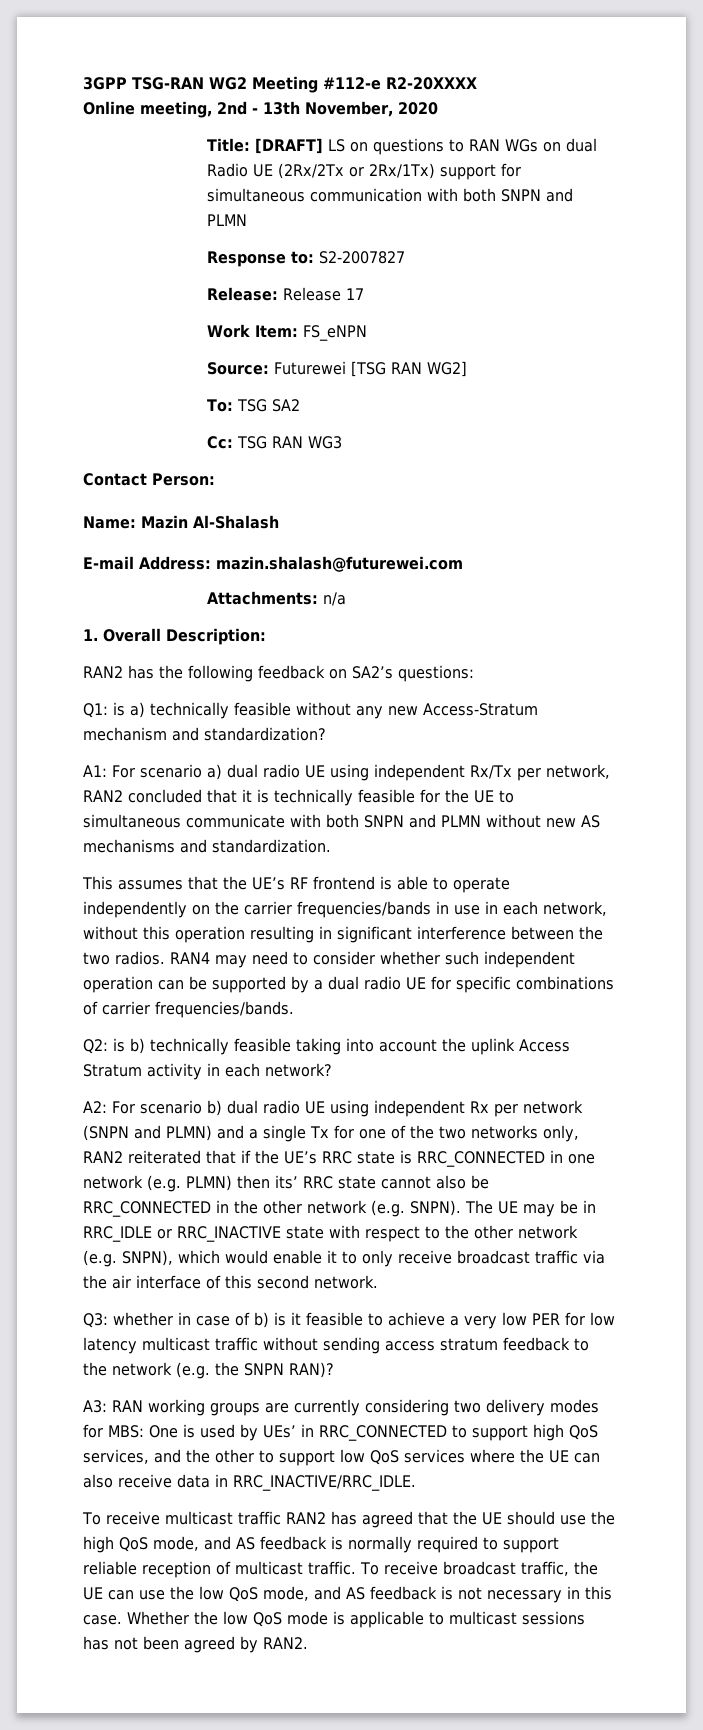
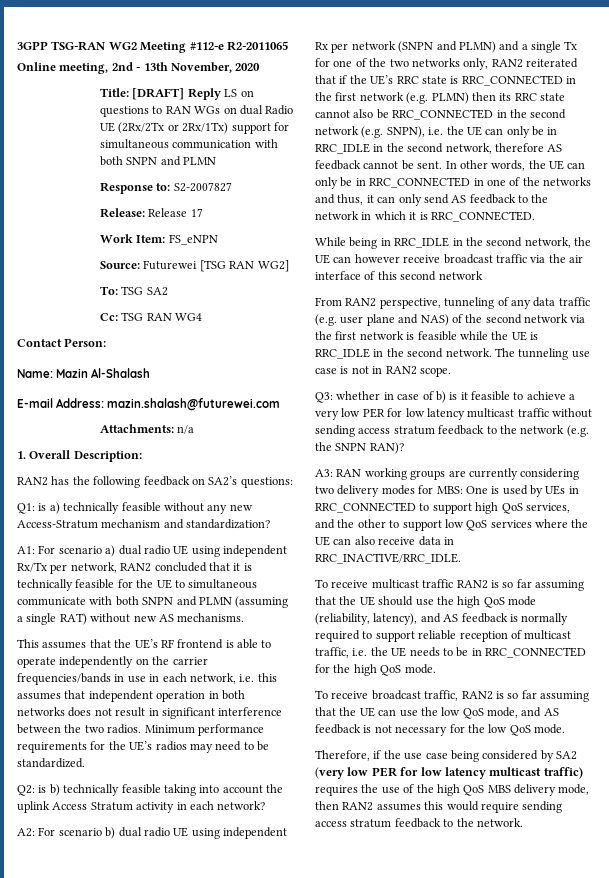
[386,77,477,90] R2-20XXXX -> [226,41,288,51] R2-2011065
(323, 146) none -> [187,88,221,100] Reply
[307,436,342,449] WG3 -> [175,313,203,321] WG4
[486,814,600,828] [83,839,331,853] without new AS mechanisms and standardization. -> [235,596,289,608] [17,613,245,625] (assuming a single RAT) without new AS mechanisms.
[83,926,314,943] without this operation resulting -> [239,673,277,682] [17,690,245,702] [17,707,146,717] i.e. this assumes that independent operation in both networks does not result
[170,951,575,968] [83,976,614,993] [83,1001,294,1018] RAN4 may need to consider whether such independent operation can be supported by a dual radio UE for specific combinations of carrier frequencies/bands. -> [144,724,264,736] [17,741,269,753] [17,758,85,768] Minimum performance requirements for the UE’s radios may need to be standardized.
[567,1154,595,1164] one -> [315,92,357,101] the first
[275,1175,298,1189] its’ -> [499,93,512,101] its
[262,1200,596,1217] [83,1225,578,1242] [83,1250,393,1267] other network (e.g. SNPN). The UE may be in RRC_IDLE or RRC_INACTIVE state with respect to the other network (e.g. SNPN), which would enable it to only -> [530,109,567,119] [315,126,558,138] [315,143,563,154] [315,160,586,171] [315,177,591,189] [315,194,549,206] [315,211,535,222] [315,237,591,249] [315,254,400,264] second network (e.g. SNPN), i.e. the UE can only be in RRC_IDLE in the second network, therefore AS feedback cannot be sent. In other words, the UE can only be in RRC_CONNECTED in one of the networks and thus, it can only send AS feedback to the network in which it is RRC_CONNECTED. // While being in RRC_IDLE in the second network, the UE can however
[314,1275,378,1289] network. -> [438,271,483,280] [315,297,590,309] [315,314,586,326] [315,331,538,341] [315,348,590,360] [315,366,451,377] network // From RAN2 perspective, tunneling of any data traffic (e.g. user plane and NAS) of the second network via the first network is feasible while the UE is RRC_IDLE in the second network. The tunneling use case is not in RAN2 scope.
[263,1425,296,1438] UEs’ -> [545,485,566,495] UEs
[330,1511,413,1528] has agreed -> [490,579,584,591] is so far assuming
[153,1536,199,1551] mode, -> [508,596,536,606] [315,613,418,625] mode (reliability, latency),
[308,1561,569,1576] traffic. To receive broadcast traffic, -> [315,647,586,658] [315,664,436,676] [315,690,589,702] [315,707,336,716] traffic, i.e. the UE needs to be in RRC_CONNECTED for the high QoS mode. // To receive broadcast traffic, RAN2 is so far assuming that
[567,1586,612,1600] [83,1611,585,1628] [83,1636,308,1653] in this case. Whether the low QoS mode is applicable to multicast sessions has not been agreed by RAN2. -> [449,724,565,736] [315,750,577,762] [315,767,583,779] [315,784,590,796] [315,801,563,813] [315,818,523,828] for the low QoS mode. // Therefore, if the use case being considered by SA2 (very low PER for low latency multicast traffic) requires the use of the high QoS MBS delivery mode, then RAN2 assumes this would require sending access stratum feedback to the network.

